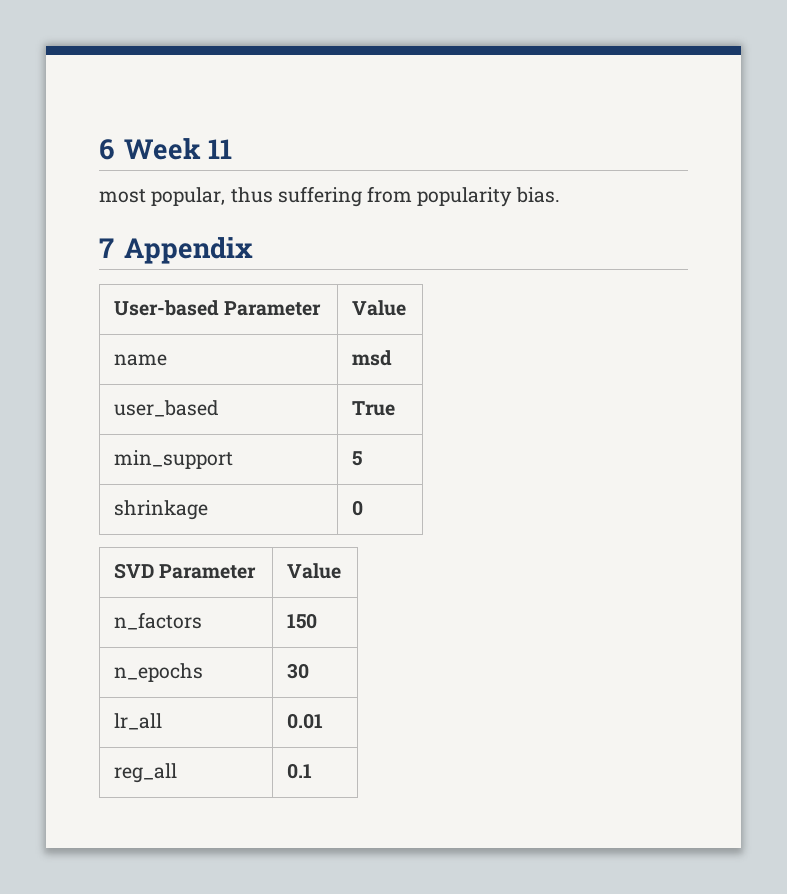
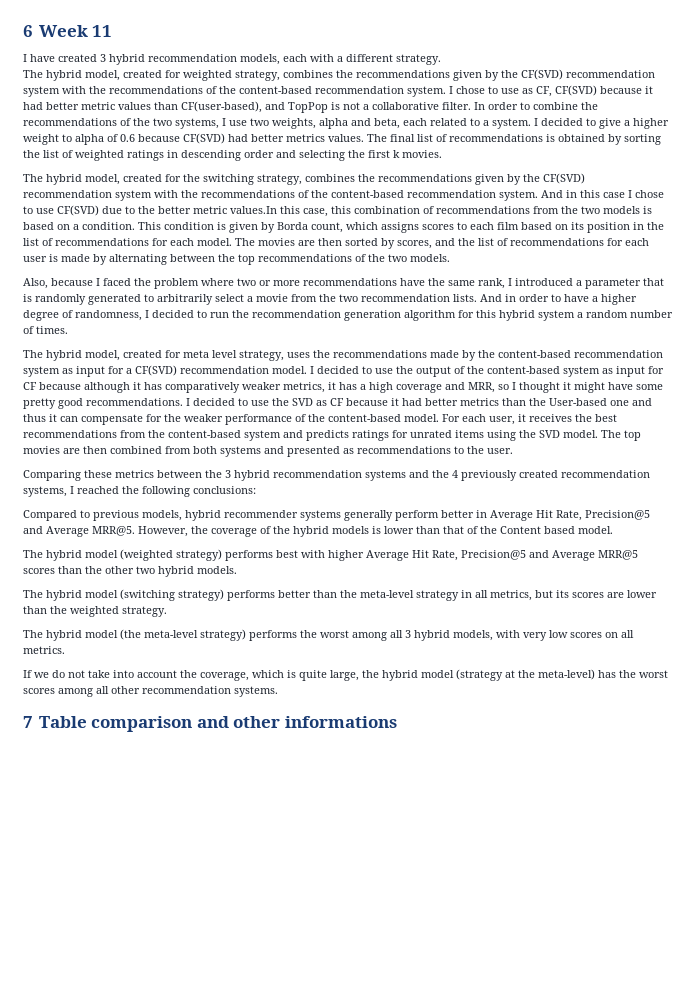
[99,186,560,207] [99,237,253,264] [113,300,322,316] [351,300,406,316] [113,354,167,366] [351,350,392,366] [113,400,219,417] [351,401,395,416] [113,450,233,469] [351,451,362,466] [113,500,208,520] [351,500,363,516] [113,563,257,579] [286,563,341,579] [113,612,202,630] [286,613,317,629] [113,663,203,682] [286,663,309,679] [113,713,162,730] [286,713,323,729] [113,763,177,783] [286,763,312,779] most popular, thus suffering from popularity bias. // 7 Appendix // User-based Parameter | Value // name | msd // user_based | True // min_support | 5 // shrinkage | 0 // SVD Parameter | Value // n_factors | 150 // n_epochs | 30 // lr_all | 0.01 // reg_all | 0.1 -> [23,54,441,65] [23,69,655,81] [23,85,653,97] [23,101,598,113] [23,118,669,129] [23,133,661,145] [23,150,442,161] [23,173,585,185] [23,190,664,201] [23,205,652,217] [23,222,664,233] [23,238,649,249] [23,254,450,265] [23,278,664,289] [23,294,637,305] [23,310,673,321] [23,326,68,334] [23,350,663,361] [23,365,664,377] [23,382,663,393] [23,398,652,409] [23,414,617,425] [23,430,641,441] [23,446,513,457] [23,470,650,481] [23,486,256,497] [23,510,650,521] [23,526,613,537] [23,549,638,561] [23,566,237,577] [23,589,657,601] [23,606,167,617] [23,629,634,641] [23,646,65,654] [23,669,668,681] [23,686,278,697] [23,716,397,732] I have created 3 hybrid recommendation models, each with a different strategy. // The hybrid model, created for weighted strategy, combines the recommendations given by the CF(SVD) recommendation system with the recommendations of the content-based recommendation system. I chose to use as CF, CF(SVD) because it had better metric values than CF(user-based), and TopPop is not a collaborative filter. In order to combine the recommendations of the two systems, I use two weights, alpha and beta, each related to a system. I decided to give a higher weight to alpha of 0.6 because CF(SVD) had better metrics values. The final list of recommendations is obtained by sorting the list of weighted ratings in descending order and selecting the first k movies. // The hybrid model, created for the switching strategy, combines the recommendations given by the CF(SVD) recommendation system with the recommendations of the content-based recommendation system. And in this case I chose to use CF(SVD) due to the better metric values.In this case, this combination of recommendations from the two models is based on a condition. This condition is given by Borda count, which assigns scores to each film based on its position in the list of recommendations for each model. The movies are then sorted by scores, and the list of recommendations for each user is made by alternating between the top recommendations of the two models. // Also, because I faced the problem where two or more recommendations have the same rank, I introduced a parameter that is randomly generated to arbitrarily select a movie from the two recommendation lists. And in order to have a higher degree of randomness, I decided to run the recommendation generation algorithm for this hybrid system a random number of times. // The hybrid model, created for meta level strategy, uses the recommendations made by the content-based recommendation system as input for a CF(SVD) recommendation model. I decided to use the output of the content-based system as input for CF because although it has comparatively weaker metrics, it has a high coverage and MRR, so I thought it might have some pretty good recommendations. I decided to use the SVD as CF because it had better metrics than the User-based one and thus it can compensate for the weaker performance of the content-based model. For each user, it receives the best recommendations from the content-based system and predicts ratings for unrated items using the SVD model. The top movies are then combined from both systems and presented as recommendations to the user. // Comparing these metrics between the 3 hybrid recommendation systems and the 4 previously created recommendation systems, I reached the following conclusions: // Compared to previous models, hybrid recommender systems generally perform better in Average Hit Rate, Precision@5 and Average MRR@5. However, the coverage of the hybrid models is lower than that of the Content based model. // The hybrid model (weighted strategy) performs best with higher Average Hit Rate, Precision@5 and Average MRR@5 scores than the other two hybrid models. // The hybrid model (switching strategy) performs better than the meta-level strategy in all metrics, but its scores are lower than the weighted strategy. // The hybrid model (the meta-level strategy) performs the worst among all 3 hybrid models, with very low scores on all metrics. // If we do not take into account the coverage, which is quite large, the hybrid model (strategy at the meta-level) has the worst scores among all other recommendation systems. // 7 Table comparison and other informations

